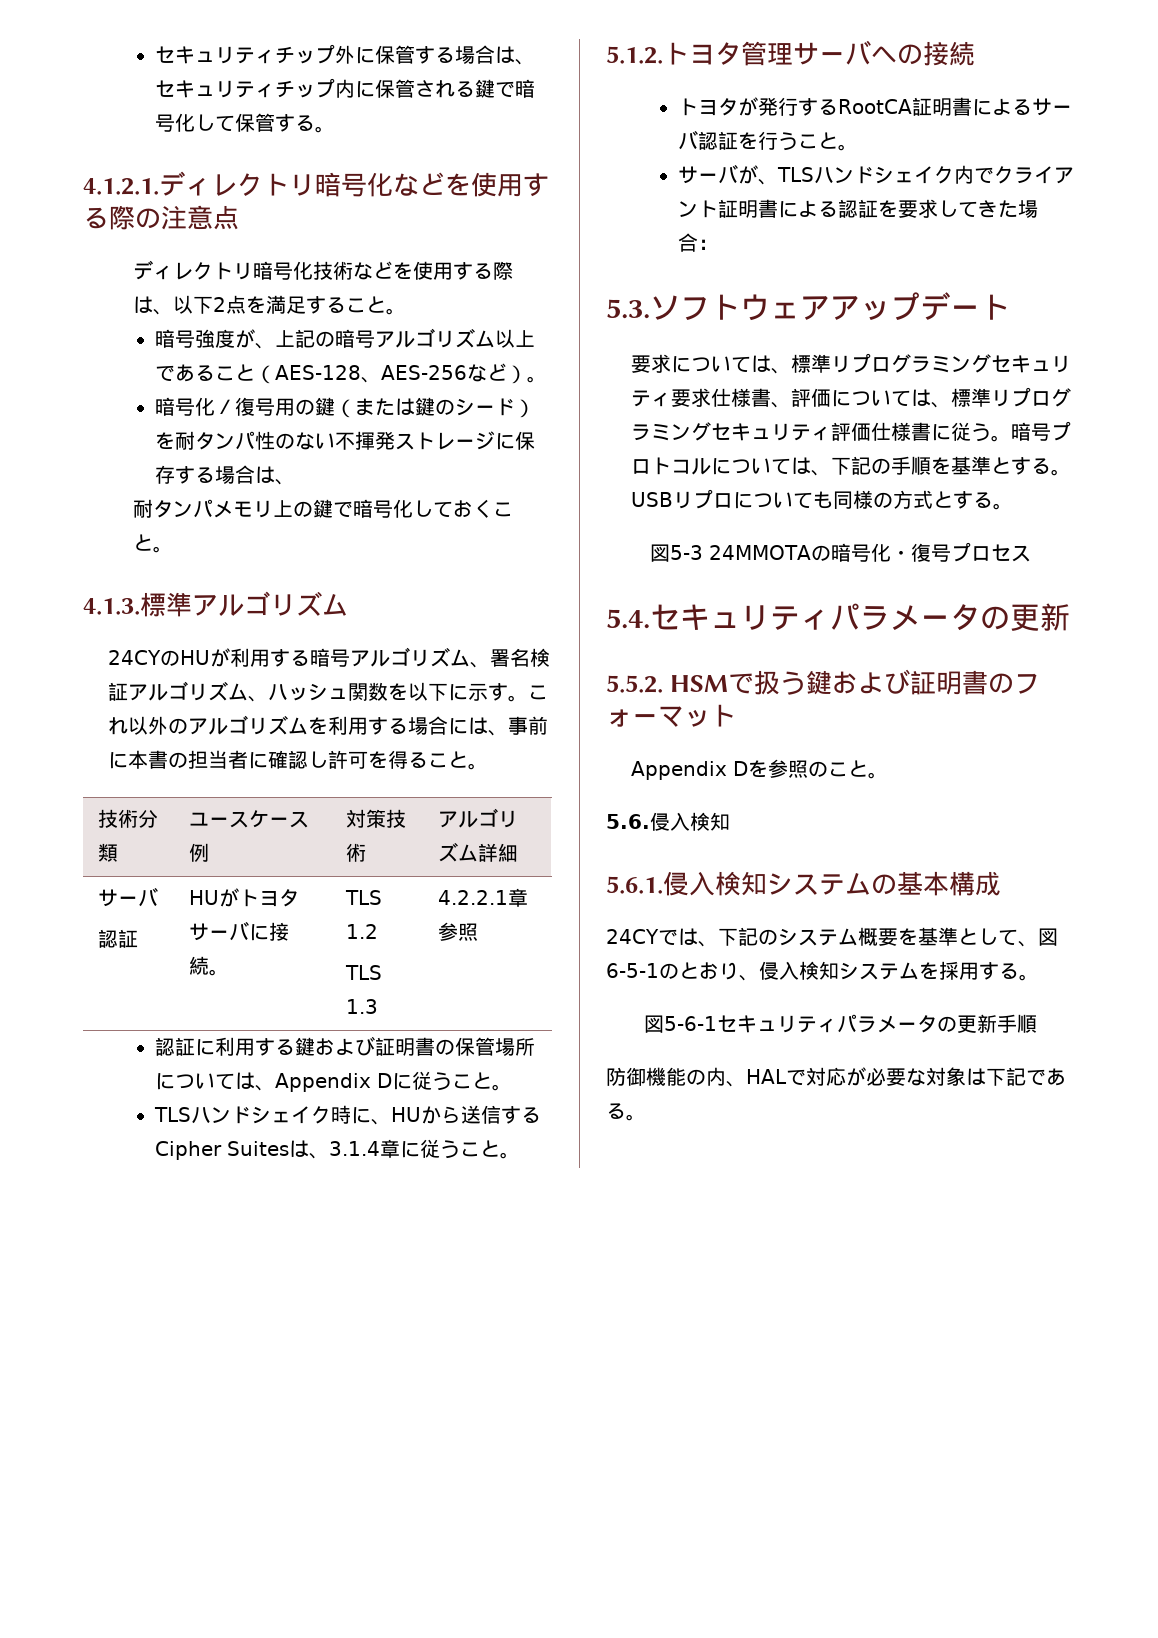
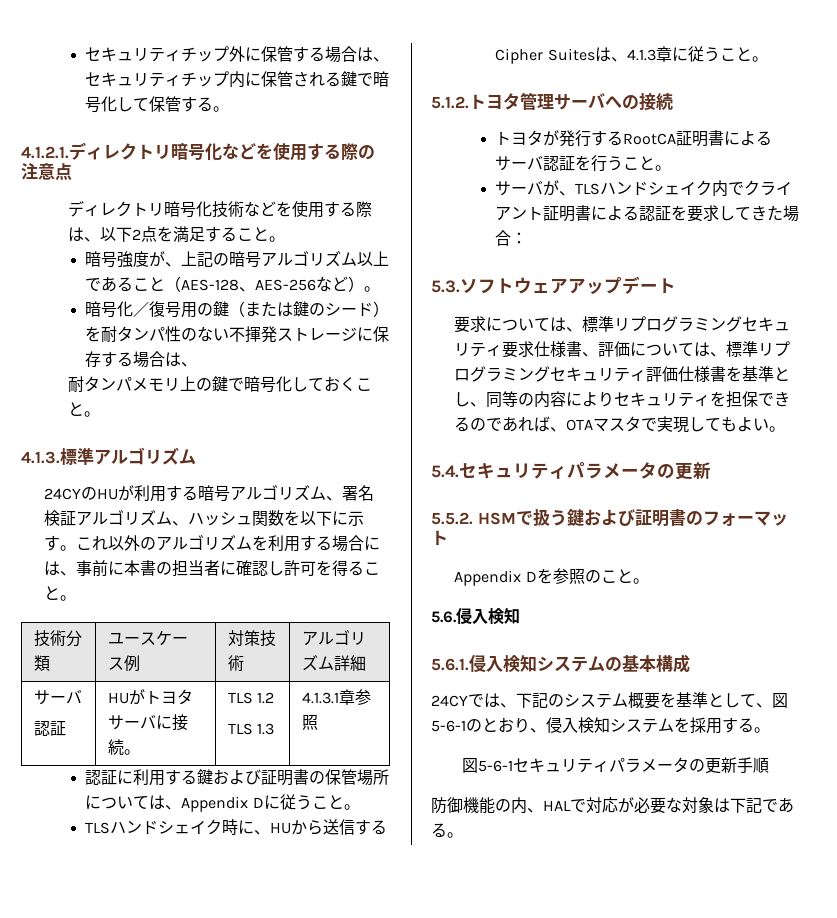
[437,890,508,905] 4.2.2.1 -> [301,692,339,704] 4.1.3.1
[329,1141,381,1156] 3.1.4 -> [626,49,656,61] 4.1.3
[931,421,1072,442] [631,456,1072,476] [631,489,1014,510] [650,542,1031,562] に従う。暗号プロトコルについては、下記の手順を基準とする。USBリプロについても同様の方式とする。 // 図5-3 24MMOTAの暗号化・復号プロセス -> [726,366,791,382] [454,391,791,408] [454,416,786,433] を基準とし、同等の内容によりセキュリティを担保できるのであれば、OTAマスタで実現してもよい。
[606,963,659,978] 6-5-1 -> [431,720,466,732] 5-6-1

